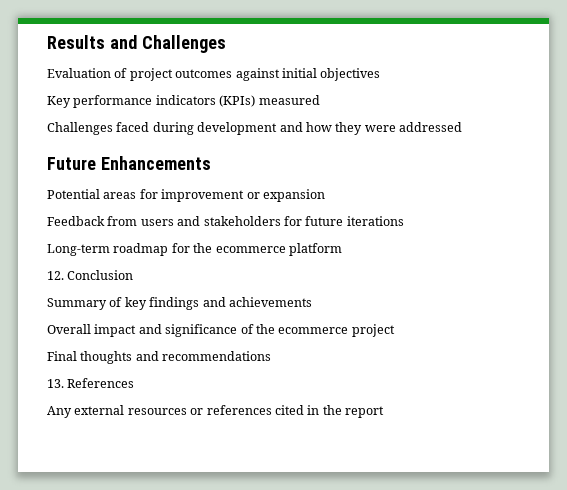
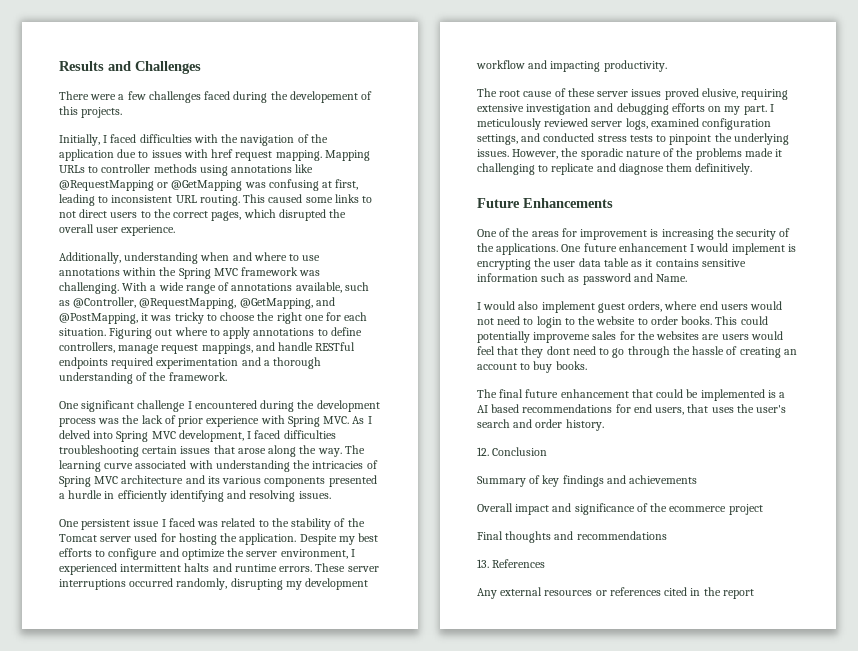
[47,68,381,81] [47,95,320,108] [47,122,462,135] [47,156,211,170] [47,189,325,202] [47,216,404,226] [47,243,342,256] Evaluation of project outcomes against initial objectives // Key performance indicators (KPIs) measured // Challenges faced during development and how they were addressed // Future Enhancements // Potential areas for improvement or expansion // Feedback from users and stakeholders for future iterations // Long-term roadmap for the ecommerce platform -> [59,91,373,103] [59,106,123,118] [59,134,328,146] [59,149,370,161] [59,164,314,176] [59,179,359,191] [59,194,373,206] [59,209,347,221] [59,224,176,236] [59,252,321,264] [59,267,321,279] [59,282,369,294] [59,297,335,309] [59,312,368,324] [59,327,362,339] [59,342,356,354] [59,357,322,369] [59,372,227,384] [59,400,380,412] [59,415,372,427] [59,430,336,442] [59,445,365,457] [59,460,378,472] [59,475,377,487] [59,490,331,502] [59,518,365,530] [59,533,379,545] [59,548,355,560] [59,563,379,575] [59,578,369,590] [476,60,667,72] [477,88,789,100] [477,103,774,115] [477,118,772,130] [477,133,789,145] [477,148,783,160] [477,163,753,175] [477,198,613,208] [477,228,791,240] [477,243,796,255] [477,258,746,270] [477,273,688,285] [477,301,783,313] [477,316,768,328] [477,331,783,343] [477,346,797,358] [477,361,587,373] [477,389,786,401] [477,404,787,415] [477,419,604,431] There were a few challenges faced during the developement of this projects. // Initially, I faced difficulties with the navigation of the application due to issues with href request mapping. Mapping URLs to controller methods using annotations like @RequestMapping or @GetMapping was confusing at first, leading to inconsistent URL routing. This caused some links to not direct users to the correct pages, which disrupted the overall user experience. // Additionally, understanding when and where to use annotations within the Spring MVC framework was challenging. With a wide range of annotations available, such as @Controller, @RequestMapping, @GetMapping, and @PostMapping, it was tricky to choose the right one for each situation. Figuring out where to apply annotations to define controllers, manage request mappings, and handle RESTful endpoints required experimentation and a thorough understanding of the framework. // One significant challenge I encountered during the development process was the lack of prior experience with Spring MVC. As I delved into Spring MVC development, I faced difficulties troubleshooting certain issues that arose along the way. The learning curve associated with understanding the intricacies of Spring MVC architecture and its various components presented a hurdle in efficiently identifying and resolving issues. // One persistent issue I faced was related to the stability of the Tomcat server used for hosting the application. Despite my best efforts to configure and optimize the server environment, I experienced intermittent halts and runtime errors. These server interruptions occurred randomly, disrupting my development workflow and impacting productivity. // The root cause of these server issues proved elusive, requiring extensive investigation and debugging efforts on my part. I meticulously reviewed server logs, examined configuration settings, and conducted stress tests to pinpoint the underlying issues. However, the sporadic nature of the problems made it challenging to replicate and diagnose them definitively. // Future Enhancements // One of the areas for improvement is increasing the security of the applications. One future enhancement I would implement is encrypting the user data table as it contains sensitive information such as password and Name. // I would also implement guest orders, where end users would not need to login to the website to order books. This could potentially improveme sales for the websites are users would feel that they dont need to go through the hassle of creating an account to buy books. // The final future enhancement that could be implemented is a AI based recommendations for end users, that uses the user's search and order history.

